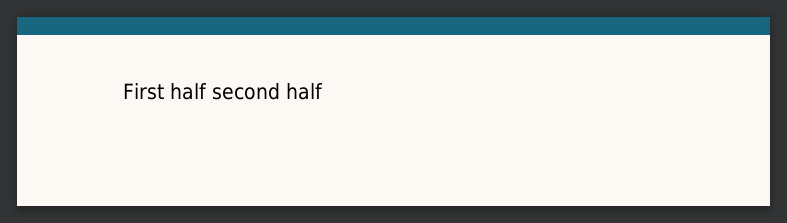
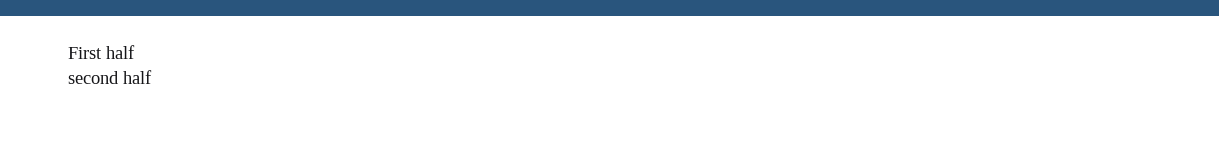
(207, 91) none -> (135, 52) //

